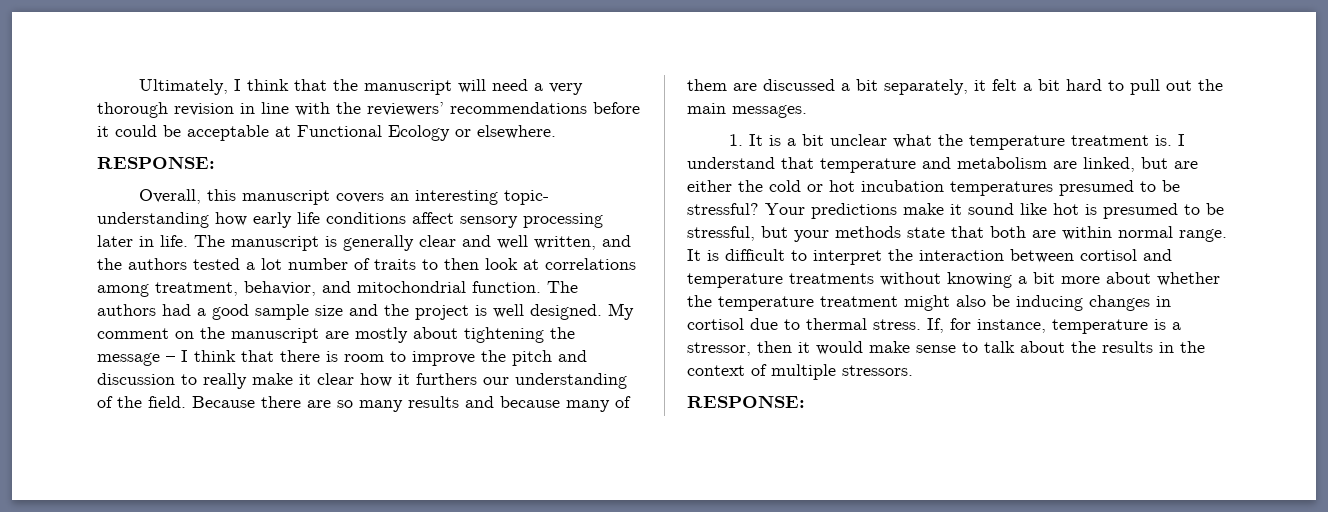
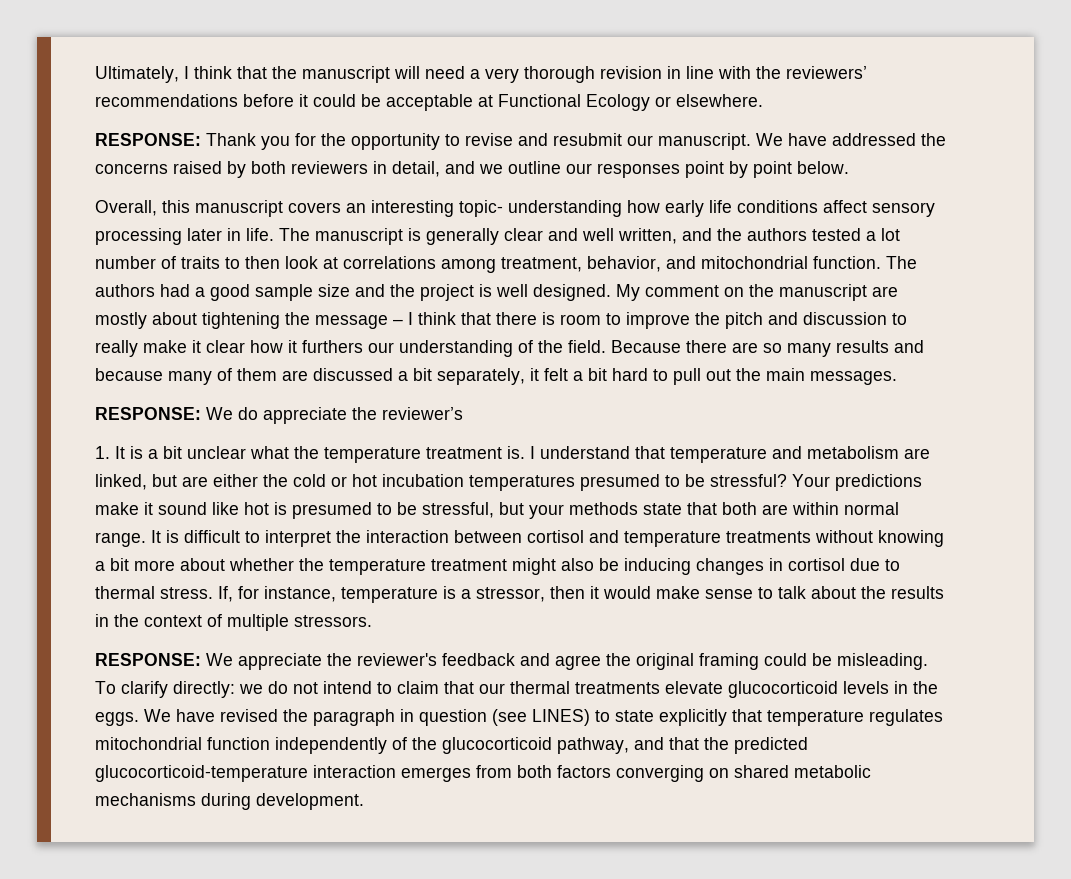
(215, 162) none -> [206,133,946,150] [95,161,849,178] Thank you for the opportunity to revise and resubmit our manuscript. We have addressed the concerns raised by both reviewers in detail, and we outline our responses point by point below.
(807, 111) none -> [95,407,463,424] // RESPONSE: We do appreciate the reviewer’s
(805, 401) none -> [206,653,928,670] [95,681,938,698] [95,709,943,726] [95,737,808,754] [95,765,871,782] [95,793,364,810] We appreciate the reviewer's feedback and agree the original framing could be misleading. To clarify directly: we do not intend to claim that our thermal treatments elevate glucocorticoid levels in the eggs. We have revised the paragraph in question (see LINES) to state explicitly that temperature regulates mitochondrial function independently of the glucocorticoid pathway, and that the predicted glucocorticoid-temperature interaction emerges from both factors converging on shared metabolic mechanisms during development.

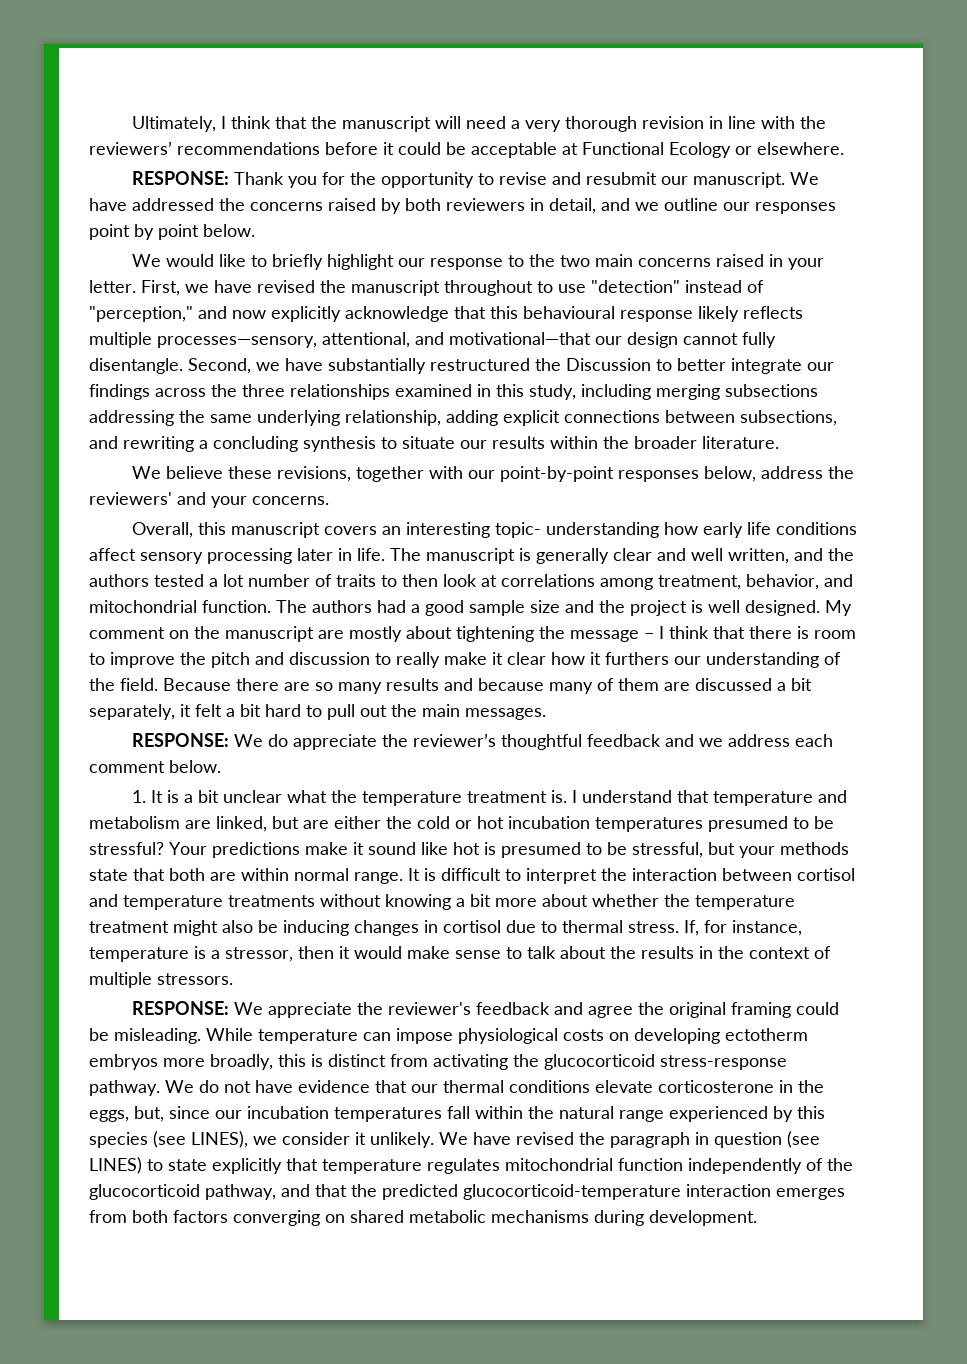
(849, 167) none -> [132,254,825,270] [89,280,764,296] [89,306,803,322] [89,332,776,348] [89,358,834,374] [89,384,818,400] [89,410,837,426] [89,436,779,452] [132,466,855,482] [89,492,329,508] // We would like to briefly highlight our response to the two main concerns raised in your letter. First, we have revised the manuscript throughout to use "detection" instead of "perception," and now explicitly acknowledge that this behavioural response likely reflects multiple processes—sensory, attentional, and motivational—that our design cannot fully disentangle. Second, we have substantially restructured the Discussion to better integrate our findings across the three relationships examined in this study, including merging subsections addressing the same underlying relationship, adding explicit connections between subsections, and rewriting a concluding synthesis to situate our results within the broader literature. // We believe these revisions, together with our point-by-point responses below, address the reviewers' and your concerns.
(463, 413) none -> [501,734,834,750] [89,760,221,773] thoughtful feedback and we address each comment below.
[95,681,938,698] [95,712,139,726] To clarify directly: we do not intend to claim that our thermal treatments elevate glucocorticoid levels in the eggs. -> [206,1028,808,1044] [89,1054,787,1070] [89,1080,824,1096] [89,1106,825,1122] [89,1131,434,1148] While temperature can impose physiological costs on developing ectotherm embryos more broadly, this is distinct from activating the glucocorticoid stress-response pathway. We do not have evidence that our thermal conditions elevate corticosterone in the eggs, but, since our incubation temperatures fall within the natural range experienced by this species (see LINES), we consider it unlikely.

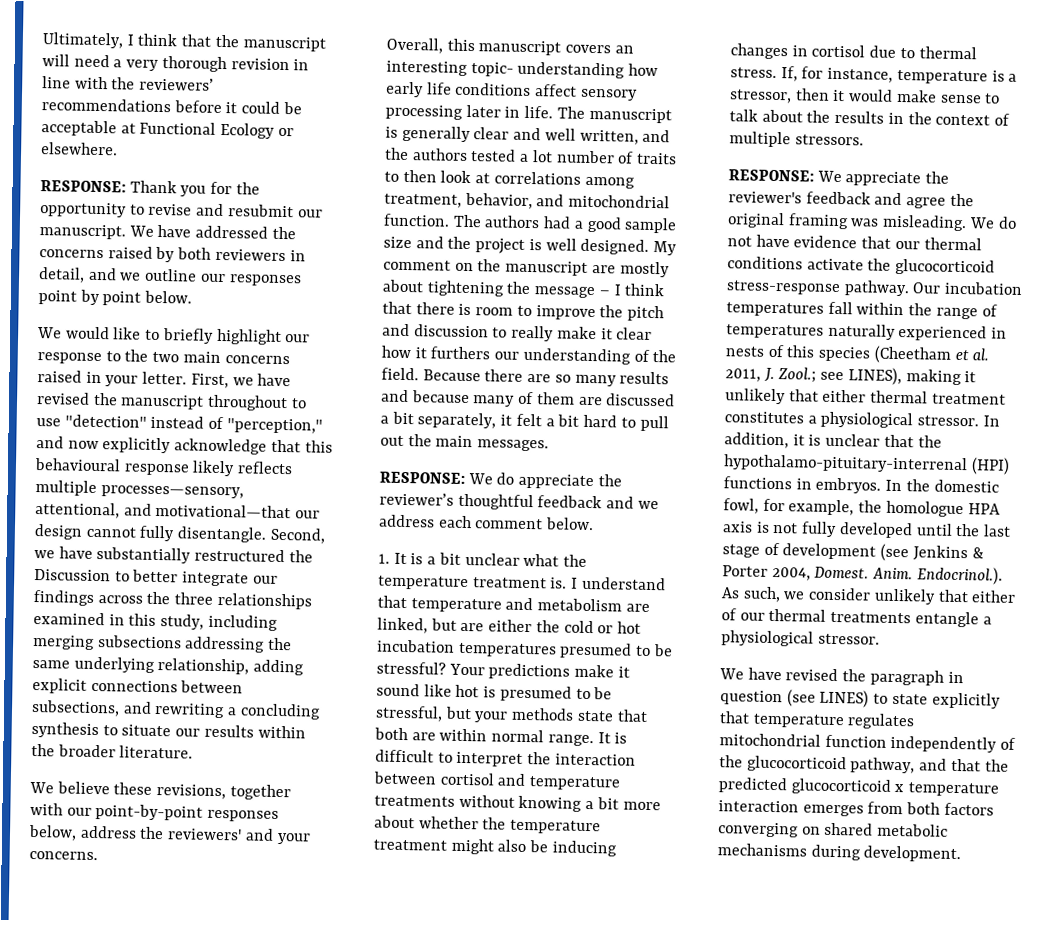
[796,1002,840,1015] [89,1028,808,1044] [89,1054,787,1070] [89,1080,160,1096] could be misleading. While temperature can impose physiological costs on developing ectotherm embryos more broadly, this is distinct from activating the glucocorticoid stress-response pathway. -> [850,214,968,232] was misleading.
[595,1080,824,1093] [89,1106,242,1122] elevate corticosterone in the eggs, but, since our -> [806,258,996,276] [726,280,942,297] activate the glucocorticoid stress-response pathway. Our
[559,1106,825,1122] [89,1131,434,1148] natural range experienced by this species (see LINES), we consider it unlikely. -> [935,304,998,320] [726,323,1008,342] [725,344,991,364] [725,367,977,386] [725,388,1006,405] [724,411,1000,429] [724,432,942,449] [724,454,1010,475] [723,476,999,494] [723,498,1001,518] [722,521,1012,539] [722,542,984,562] [722,565,1003,585] [721,586,1017,605] [721,608,992,628] [721,630,880,647] range of temperatures naturally experienced in nests of this species (Cheetham et al. 2011, J. Zool.; see LINES), making it unlikely that either thermal treatment constitutes a physiological stressor. In addition, it is unclear that the hypothalamo-pituitary-interrenal (HPI) functions in embryos. In the domestic fowl, for example, the homologue HPA axis is not fully developed until the last stage of development (see Jenkins & Porter 2004, Domest. Anim. Endocrinol.). As such, we consider unlikely that either of our thermal treatments entangle a physiological stressor. //
[463,1184,681,1200] glucocorticoid-temperature -> [790,778,1000,797] glucocorticoid x temperature

